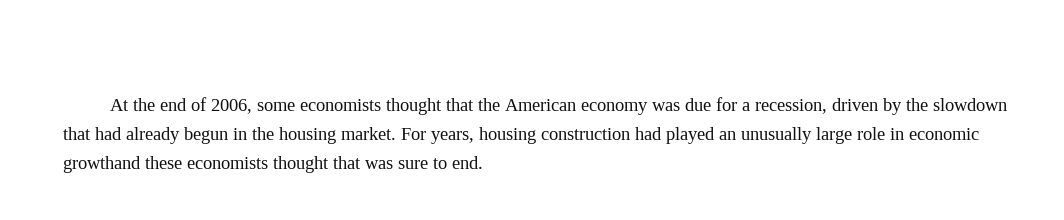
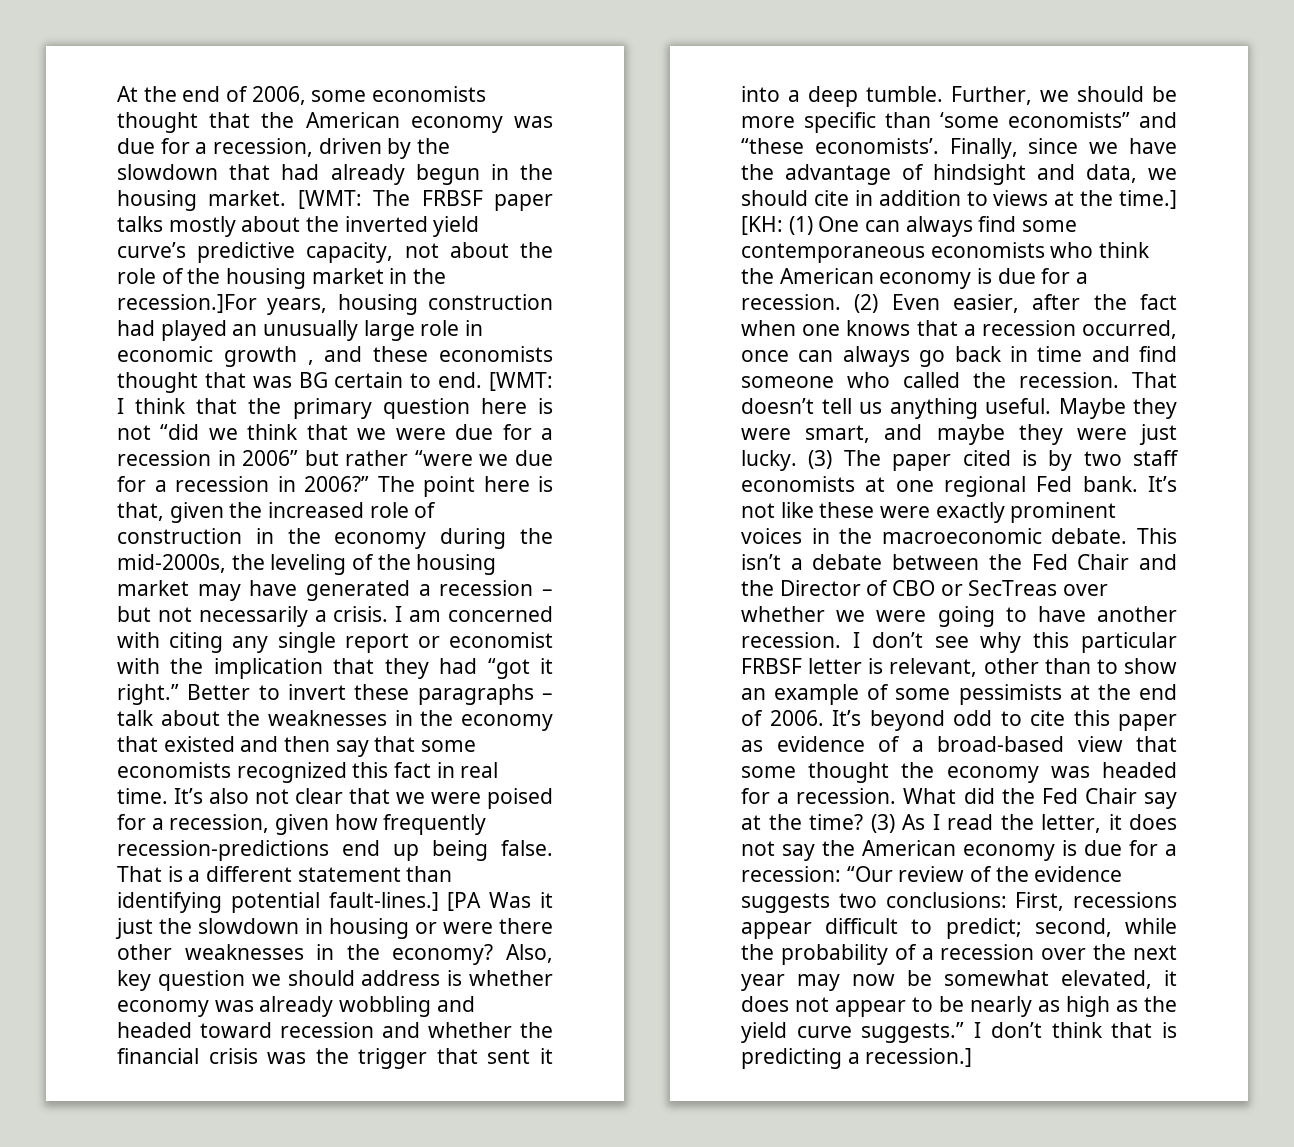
[401,128,426,140] For -> [297,190,553,211] [117,216,480,237] [117,242,553,263] [117,268,447,289] [117,294,257,313] [WMT: The FRBSF paper talks mostly about the inverted yield curve’s predictive capacity, not about the role of the housing market in the recession.]For
[63,156,141,173] growthand -> [223,346,363,367] growth , and
[398,156,483,169] sure to end. -> [298,372,553,391] [117,398,553,419] [117,424,553,440] [117,450,553,466] [117,476,553,497] [117,502,437,523] [117,528,553,549] [117,554,497,575] [117,580,553,601] [117,606,553,627] [117,632,553,653] [117,658,553,679] [117,684,553,705] [117,710,553,731] [117,736,477,757] [117,762,499,783] [117,788,553,809] [117,814,487,835] [117,840,553,861] [117,866,453,882] [117,892,553,913] [115,918,553,939] [117,944,553,965] [117,970,553,991] [117,996,475,1017] [117,1022,553,1038] [117,1048,553,1069] [741,86,1177,107] [741,112,1177,133] [741,138,1177,159] [741,164,1177,185] [741,190,1177,209] [741,216,1078,237] [741,242,1151,263] [741,268,1089,289] [741,294,1177,313] [741,320,1177,339] [741,346,1177,367] [741,372,1177,388] [741,398,1177,419] [741,424,1177,445] [741,450,1179,471] [741,476,1177,497] [741,502,1117,523] [741,528,1177,544] [741,554,1177,570] [741,580,1109,596] [741,606,1177,627] [741,632,1177,653] [741,658,1177,677] [741,684,1177,705] [741,710,1177,731] [741,736,1177,752] [741,762,1177,783] [741,788,1177,809] [741,814,1177,833] [741,840,1177,861] [741,866,1123,882] [741,892,1177,913] [741,918,1177,939] [741,944,1177,965] [741,970,1177,991] [741,996,1177,1017] [741,1022,1177,1043] [741,1048,973,1069] BG certain to end. [WMT: I think that the primary question here is not “did we think that we were due for a recession in 2006” but rather “were we due for a recession in 2006?” The point here is that, given the increased role of construction in the economy during the mid-2000s, the leveling of the housing market may have generated a recession – but not necessarily a crisis. I am concerned with citing any single report or economist with the implication that they had “got it right.” Better to invert these paragraphs – talk about the weaknesses in the economy that existed and then say that some economists recognized this fact in real time. It’s also not clear that we were poised for a recession, given how frequently recession-predictions end up being false. That is a different statement than identifying potential fault-lines.] [PA Was it just the slowdown in housing or were there other weaknesses in the economy? Also, key question we should address is whether economy was already wobbling and headed toward recession and whether the financial crisis was the trigger that sent it into a deep tumble. Further, we should be more specific than ‘some economists” and “these economists’. Finally, since we have the advantage of hindsight and data, we should cite in addition to views at the time.] [KH: (1) One can always find some contemporaneous economists who think the American economy is due for a recession. (2) Even easier, after the fact when one knows that a recession occurred, once can always go back in time and find someone who called the recession. That doesn’t tell us anything useful. Maybe they were smart, and maybe they were just lucky. (3) The paper cited is by two staff economists at one regional Fed bank. It’s not like these were exactly prominent voices in the macroeconomic debate. This isn’t a debate between the Fed Chair and the Director of CBO or SecTreas over whether we were going to have another recession. I don’t see why this particular FRBSF letter is relevant, other than to show an example of some pessimists at the end of 2006. It’s beyond odd to cite this paper as evidence of a broad-based view that some thought the economy was headed for a recession. What did the Fed Chair say at the time? (3) As I read the letter, it does not say the American economy is due for a recession: “Our review of the evidence suggests two conclusions: First, recessions appear difficult to predict; second, while the probability of a recession over the next year may now be somewhat elevated, it does not appear to be nearly as high as the yield curve suggests.” I don’t think that is predicting a recession.]

